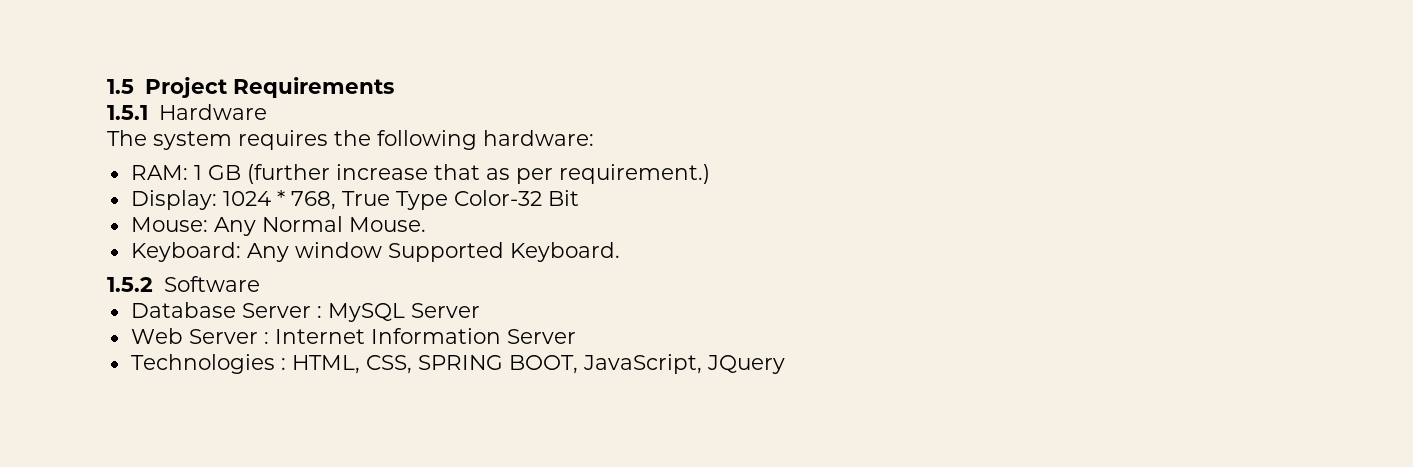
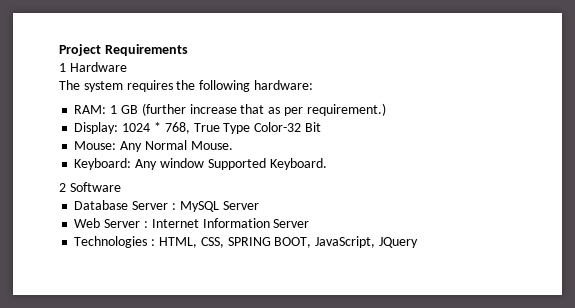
[107,79,134,94] 1.5 -> (59, 50) none
[107,105,148,120] 1.5.1 -> [59,63,66,72] 1
[107,277,153,292] 1.5.2 -> [59,183,66,192] 2

